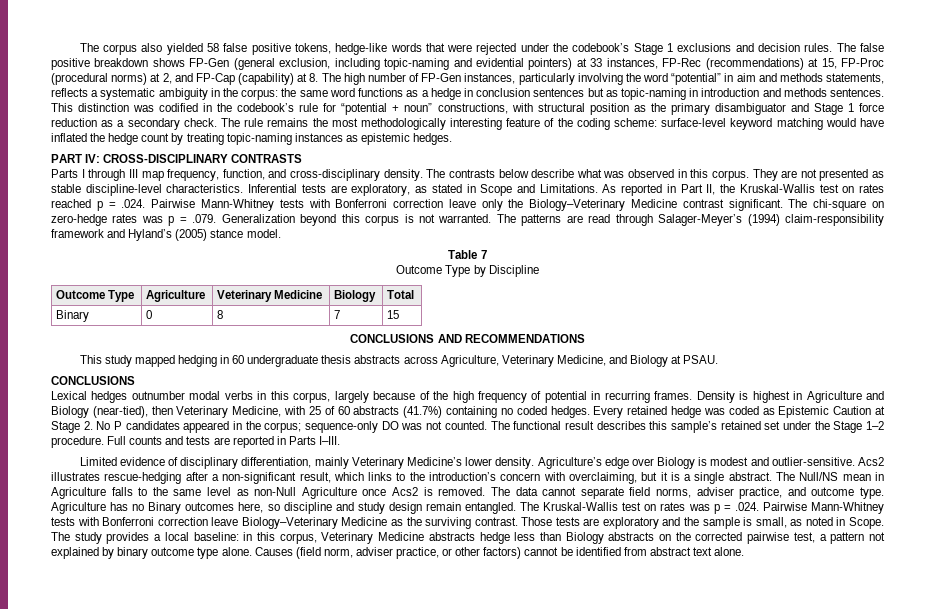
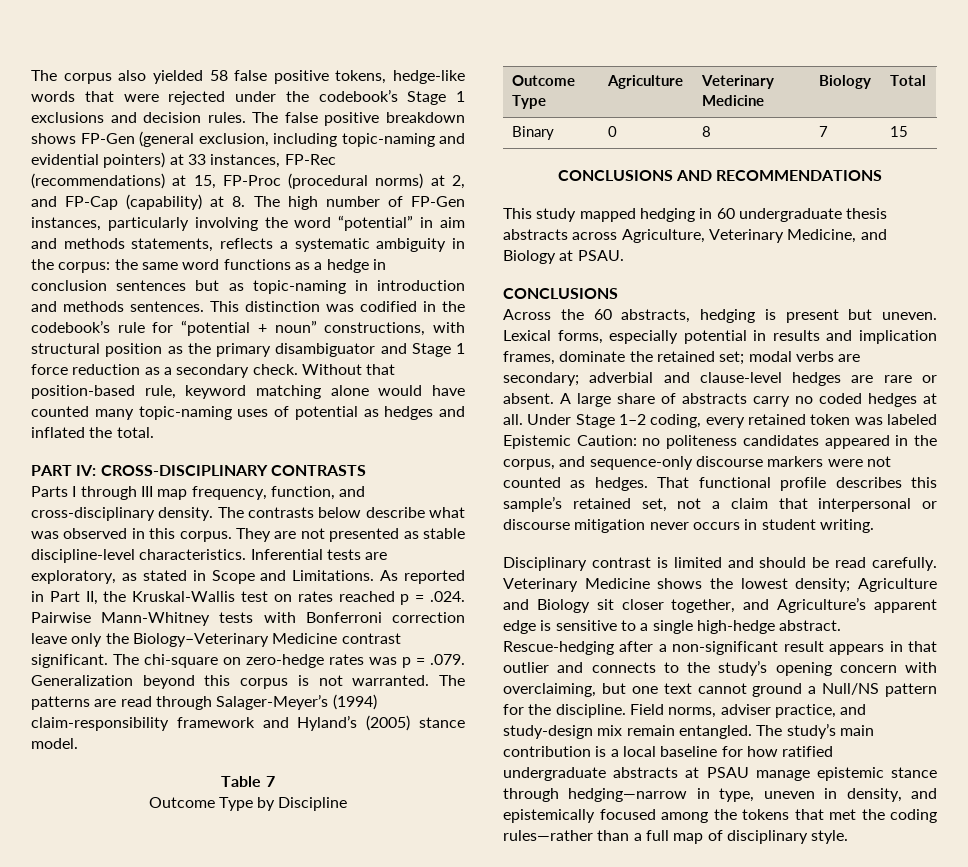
[220,118,727,130] The rule remains the most methodologically interesting feature of the coding scheme: surface-level -> [301,364,396,375] [31,385,176,399] Without that position-based rule,
(823, 124) none -> [330,385,369,396] alone
[51,133,453,145] inflated the hedge count by treating topic-naming instances as epistemic hedges. -> [31,406,465,420] [31,427,154,438] counted many topic-naming uses of potential as hedges and inflated the total.
[51,391,885,403] [51,406,886,418] [51,421,884,433] [51,436,340,448] [79,457,885,469] [51,472,885,484] [51,487,884,499] [51,502,884,514] [51,517,885,529] [51,532,886,544] [51,547,745,559] Lexical hedges outnumber modal verbs in this corpus, largely because of the high frequency of potential in recurring frames. Density is highest in Agriculture and Biology (near-tied), then Veterinary Medicine, with 25 of 60 abstracts (41.7%) containing no coded hedges. Every retained hedge was coded as Epistemic Caution at Stage 2. No P candidates appeared in the corpus; sequence-only DO was not counted. The functional result describes this sample’s retained set under the Stage 1–2 procedure. Full counts and tests are reported in Parts I–III. // Limited evidence of disciplinary differentiation, mainly Veterinary Medicine’s lower density. Agriculture’s edge over Biology is modest and outlier-sensitive. Acs2 illustrates rescue-hedging after a non-significant result, which links to the introduction’s concern with overclaiming, but it is a single abstract. The Null/NS mean in Agriculture falls to the same level as non-Null Agriculture once Acs2 is removed. The data cannot separate field norms, adviser practice, and outcome type. Agriculture has no Binary outcomes here, so discipline and study design remain entangled. The Kruskal-Wallis test on rates was p = .024. Pairwise Mann-Whitney tests with Bonferroni correction leave Biology–Veterinary Medicine as the surviving contrast. Those tests are exploratory and the sample is small, as noted in Scope. The study provides a local baseline: in this corpus, Veterinary Medicine abstracts hedge less than Biology abstracts on the corrected pairwise test, a pattern not explained by binary outcome type alone. Causes (field norm, adviser practice, or other factors) cannot be identified from abstract text alone. -> [503,309,937,323] [503,330,937,344] [503,351,861,365] [503,372,937,386] [503,393,937,407] [503,414,937,428] [503,435,937,449] [503,456,891,470] [503,477,937,491] [503,496,937,512] [503,519,874,533] [503,557,937,571] [503,578,938,592] [503,597,937,613] [503,620,842,634] [503,641,937,655] [503,660,937,676] [503,683,937,697] [503,704,867,718] [503,723,874,739] [503,746,834,757] [503,767,938,781] [503,788,937,802] [503,809,937,823] [503,830,849,844] Across the 60 abstracts, hedging is present but uneven. Lexical forms, especially potential in results and implication frames, dominate the retained set; modal verbs are secondary; adverbial and clause-level hedges are rare or absent. A large share of abstracts carry no coded hedges at all. Under Stage 1–2 coding, every retained token was labeled Epistemic Caution: no politeness candidates appeared in the corpus, and sequence-only discourse markers were not counted as hedges. That functional profile describes this sample’s retained set, not a claim that interpersonal or discourse mitigation never occurs in student writing. // Disciplinary contrast is limited and should be read carefully. Veterinary Medicine shows the lowest density; Agriculture and Biology sit closer together, and Agriculture’s apparent edge is sensitive to a single high-hedge abstract. Rescue-hedging after a non-significant result appears in that outlier and connects to the study’s opening concern with overclaiming, but one text cannot ground a Null/NS pattern for the discipline. Field norms, adviser practice, and study-design mix remain entangled. The study’s main contribution is a local baseline for how ratified undergraduate abstracts at PSAU manage epistemic stance through hedging—narrow in type, uneven in density, and epistemically focused among the tokens that met the coding rules—rather than a full map of disciplinary style.

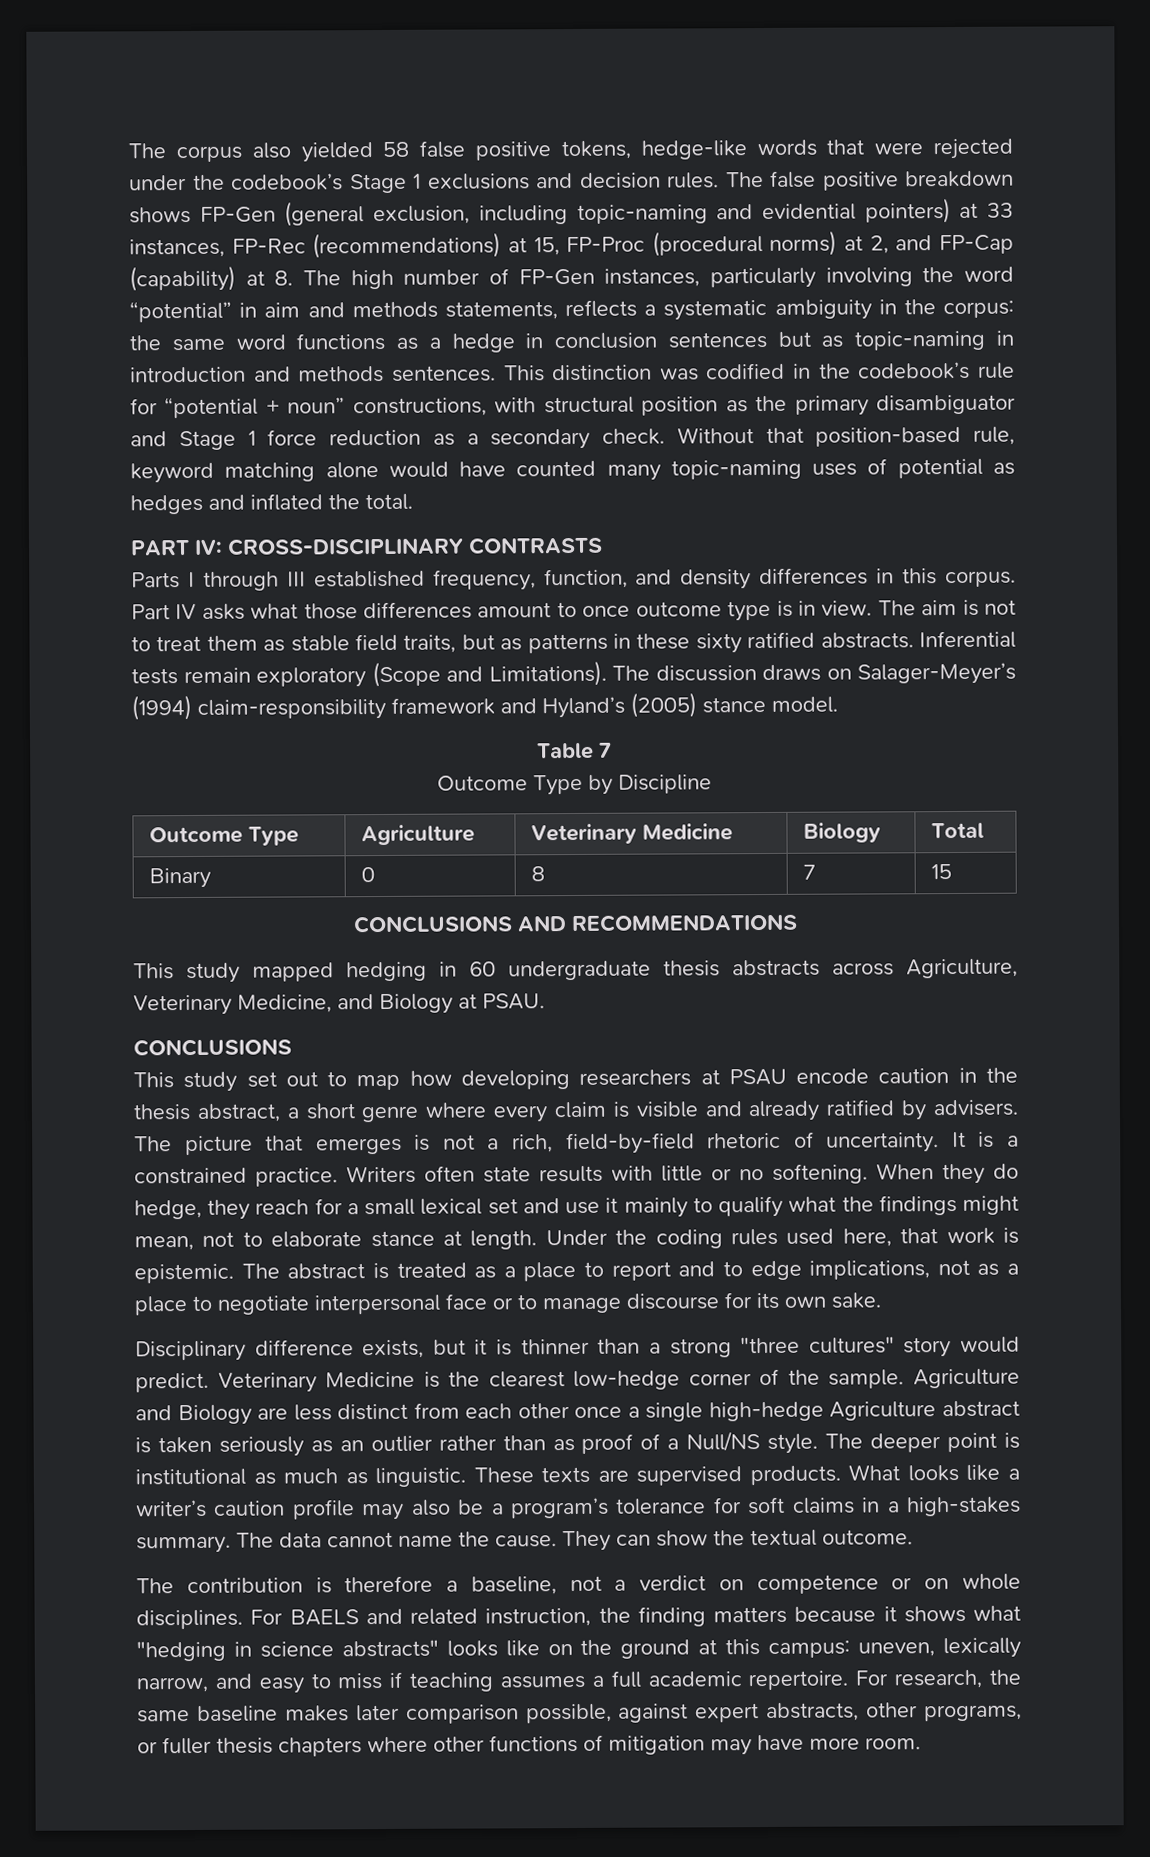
[157,489,188,500] map -> [313,570,425,588] established
[31,507,465,521] [31,528,465,542] [31,549,388,563] [31,570,465,584] [31,591,465,605] [31,612,465,626] [31,633,401,647] [31,654,465,668] [31,675,466,689] [31,696,212,710] cross-disciplinary density. The contrasts below describe what was observed in this corpus. They are not presented as stable discipline-level characteristics. Inferential tests are exploratory, as stated in Scope and Limitations. As reported in Part II, the Kruskal-Wallis test on rates reached p = .024. Pairwise Mann-Whitney tests with Bonferroni correction leave only the Biology–Veterinary Medicine contrast significant. The chi-square on zero-hedge rates was p = .079. Generalization beyond this corpus is not warranted. The patterns are read through -> [680,567,1016,590] [131,599,1016,622] [131,630,1016,654] [131,660,852,688] density differences in this corpus. Part IV asks what those differences amount to once outcome type is in view. The aim is not to treat them as stable field traits, but as patterns in these sixty ratified abstracts. Inferential tests remain exploratory (Scope and Limitations). The discussion draws on
[503,309,937,323] [503,330,937,344] [503,351,861,365] [503,372,937,386] [503,393,937,407] [503,414,937,428] [503,435,937,449] [503,456,891,470] [503,477,937,491] [503,496,937,512] [503,519,874,533] [503,557,937,571] [503,578,938,592] [503,597,937,613] [503,620,842,634] [503,641,937,655] [503,660,937,676] [503,683,937,697] [503,704,867,718] [503,723,874,739] [503,746,834,757] [503,767,938,781] [503,788,937,802] [503,809,937,823] [503,830,849,844] Across the 60 abstracts, hedging is present but uneven. Lexical forms, especially potential in results and implication frames, dominate the retained set; modal verbs are secondary; adverbial and clause-level hedges are rare or absent. A large share of abstracts carry no coded hedges at all. Under Stage 1–2 coding, every retained token was labeled Epistemic Caution: no politeness candidates appeared in the corpus, and sequence-only discourse markers were not counted as hedges. That functional profile describes this sample’s retained set, not a claim that interpersonal or discourse mitigation never occurs in student writing. // Disciplinary contrast is limited and should be read carefully. Veterinary Medicine shows the lowest density; Agriculture and Biology sit closer together, and Agriculture’s apparent edge is sensitive to a single high-hedge abstract. Rescue-hedging after a non-significant result appears in that outlier and connects to the study’s opening concern with overclaiming, but one text cannot ground a Null/NS pattern for the discipline. Field norms, adviser practice, and study-design mix remain entangled. The study’s main contribution is a local baseline for how ratified undergraduate abstracts at PSAU manage epistemic stance through hedging—narrow in type, uneven in density, and epistemically focused among the tokens that met the coding rules—rather than a full map of disciplinary style. -> [133,1067,1019,1093] [133,1099,1018,1123] [134,1131,1019,1156] [134,1163,1019,1187] [134,1195,1020,1220] [134,1227,1019,1251] [134,1259,1019,1284] [134,1292,881,1316] [135,1336,1021,1362] [135,1368,1020,1393] [135,1400,1021,1426] [135,1431,1021,1457] [135,1464,1021,1488] [135,1496,1022,1521] [136,1529,913,1554] [136,1573,1021,1595] [136,1605,1021,1630] [136,1637,1021,1662] [136,1669,1021,1694] [137,1702,1022,1724] [137,1734,921,1757] This study set out to map how developing researchers at PSAU encode caution in the thesis abstract, a short genre where every claim is visible and already ratified by advisers. The picture that emerges is not a rich, field-by-field rhetoric of uncertainty. It is a constrained practice. Writers often state results with little or no softening. When they do hedge, they reach for a small lexical set and use it mainly to qualify what the findings might mean, not to elaborate stance at length. Under the coding rules used here, that work is epistemic. The abstract is treated as a place to report and to edge implications, not as a place to negotiate interpersonal face or to manage discourse for its own sake. // Disciplinary difference exists, but it is thinner than a strong "three cultures" story would predict. Veterinary Medicine is the clearest low-hedge corner of the sample. Agriculture and Biology are less distinct from each other once a single high-hedge Agriculture abstract is taken seriously as an outlier rather than as proof of a Null/NS style. The deeper point is institutional as much as linguistic. These texts are supervised products. What looks like a writer’s caution profile may also be a program’s tolerance for soft claims in a high-stakes summary. The data cannot name the cause. They can show the textual outcome. // The contribution is therefore a baseline, not a verdict on competence or on whole disciplines. For BAELS and related instruction, the finding matters because it shows what "hedging in science abstracts" looks like on the ground at this campus: uneven, lexically narrow, and easy to miss if teaching assumes a full academic repertoire. For research, the same baseline makes later comparison possible, against expert abstracts, other programs, or fuller thesis chapters where other functions of mitigation may have more room.

